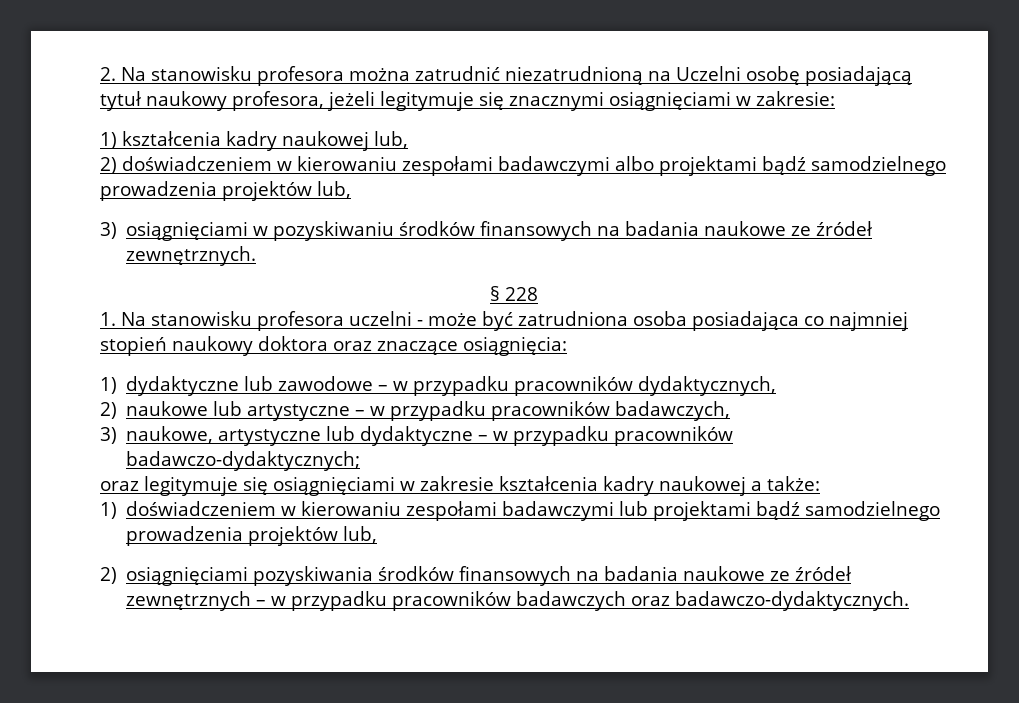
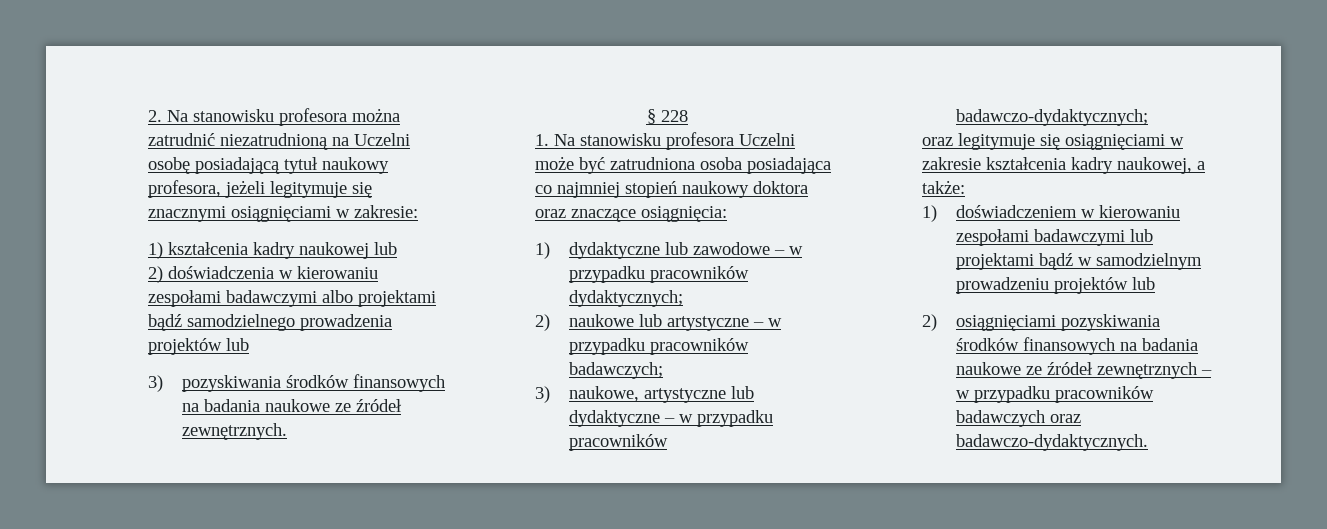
[374,131,409,149] [100,156,273,174] lub, // 2) doświadczeniem -> [373,242,397,255] [147,266,274,283] lub // 2) doświadczenia
[317,181,352,199] [100,221,395,241] lub, // 3) osiągnięciami w pozyskiwaniu -> [225,338,249,351] [147,375,281,392] lub // 3) pozyskiwania
[349,311,424,326] uczelni - -> [738,133,795,146] Uczelni
[638,376,777,396] dydaktycznych, -> [568,290,683,307] dydaktycznych;
[615,401,731,421] badawczych, -> [568,362,663,379] badawczych;
[659,476,747,496] naukowej -> [1116,157,1192,174] naukowej,
[805,501,941,521] [126,526,378,546] samodzielnego prowadzenia projektów lub, -> [1077,253,1202,270] [955,277,1155,294] w samodzielnym prowadzeniu projektów lub

